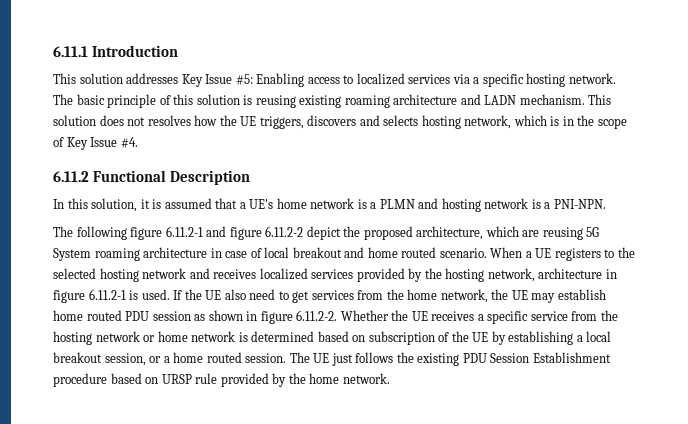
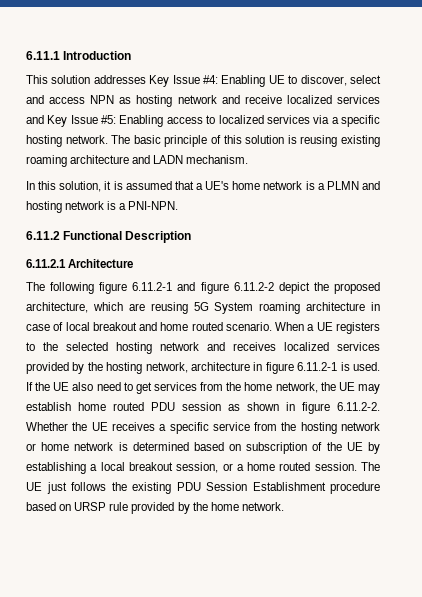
(233, 79) none -> [203,75,381,87] [26,95,380,107] [26,115,98,127] #4: Enabling UE to discover, select and access NPN as hosting network and receive localized services and Key Issue
[588,94,612,105] [53,115,627,129] [53,137,138,150] [53,170,250,185] This solution does not resolves how the UE triggers, discovers and selects hosting network, which is in the scope of Key Issue #4. // 6.11.2 Functional Description -> (249, 159) none
(606, 204) none -> [26,231,192,243] [26,259,134,268] // 6.11.2 Functional Description // 6.11.2.1 Architecture

